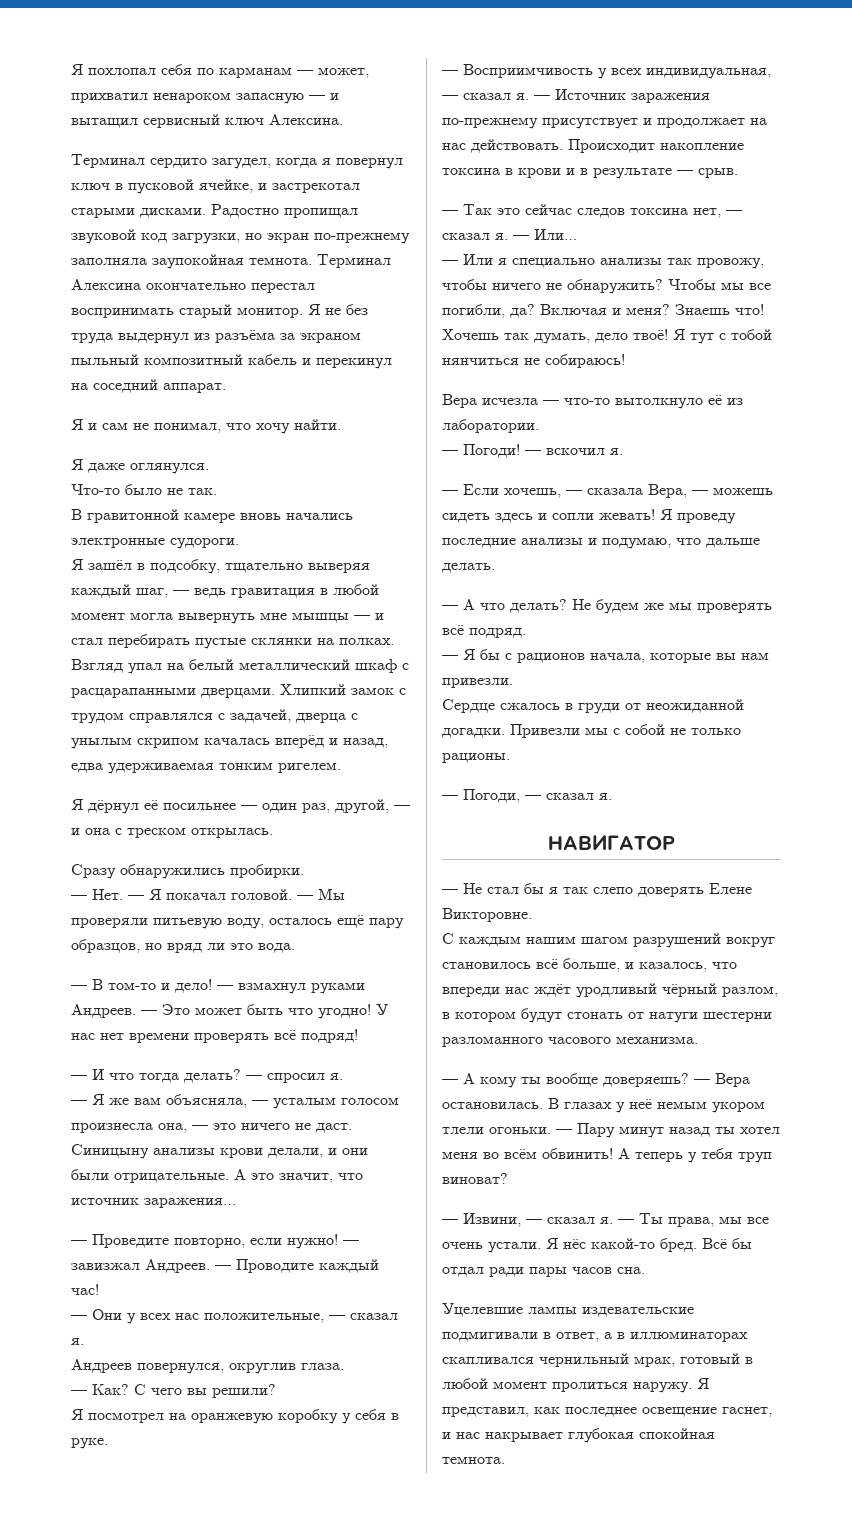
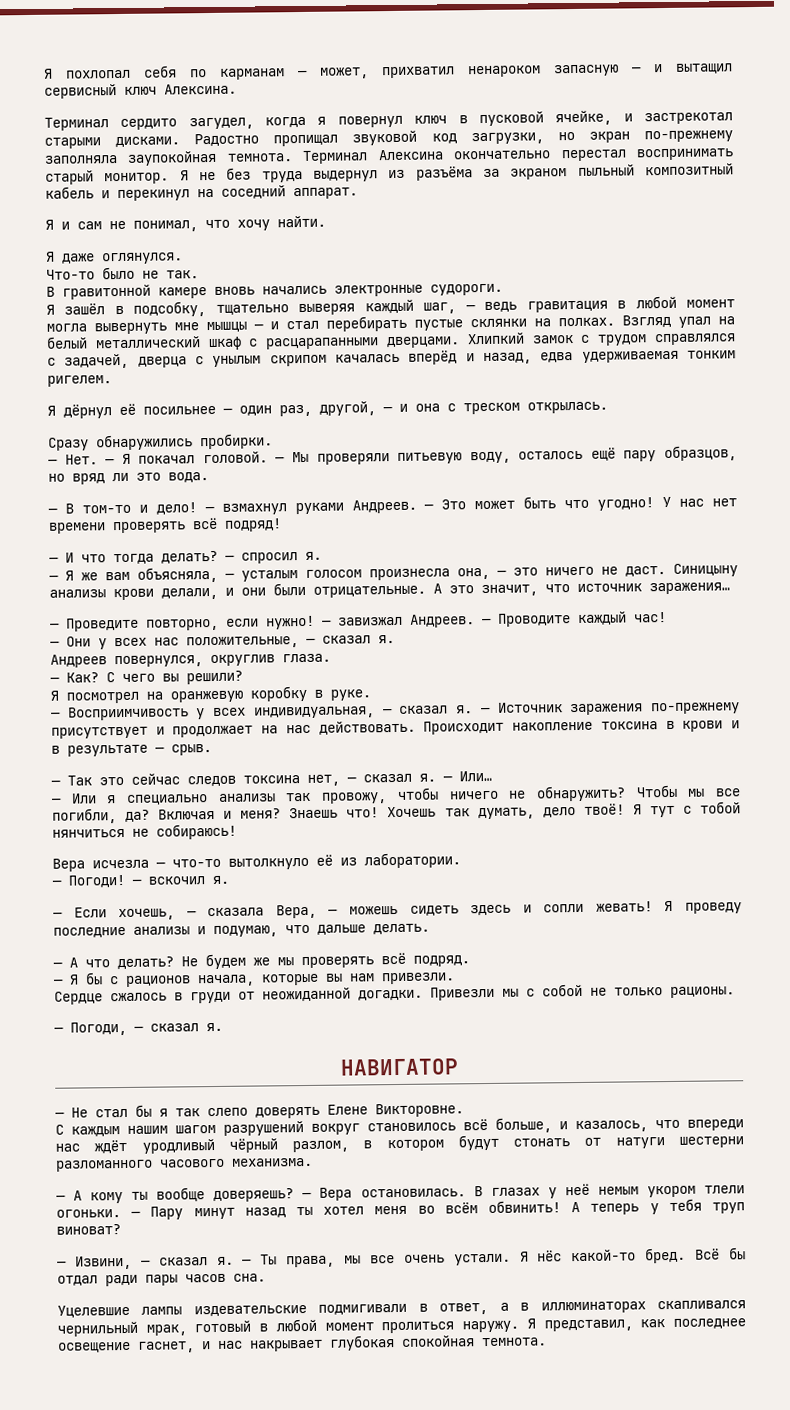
[342,1409,386,1424] у себя -> (307, 693) none

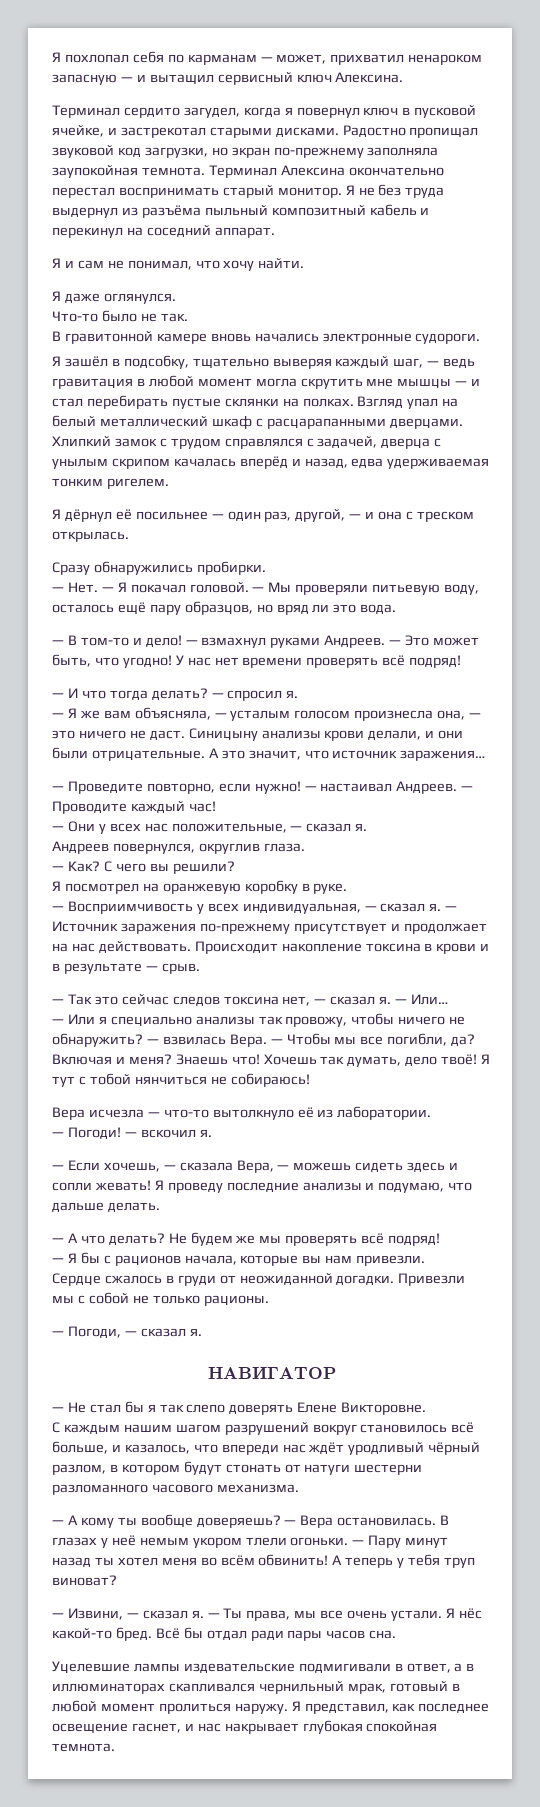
[483,168,568,180] за экраном -> (201, 211) none
[94,322,167,335] вывернуть -> [300,378,363,389] скрутить
[523,496,557,509] быть -> [52,654,91,667] быть,
[338,616,403,626] завизжал -> [320,783,393,792] настаивал
(626, 793) none -> [146,1034,283,1047] — взвилась Вера. —
[413,955,470,967] подряд. -> [388,1233,441,1246] подряд!

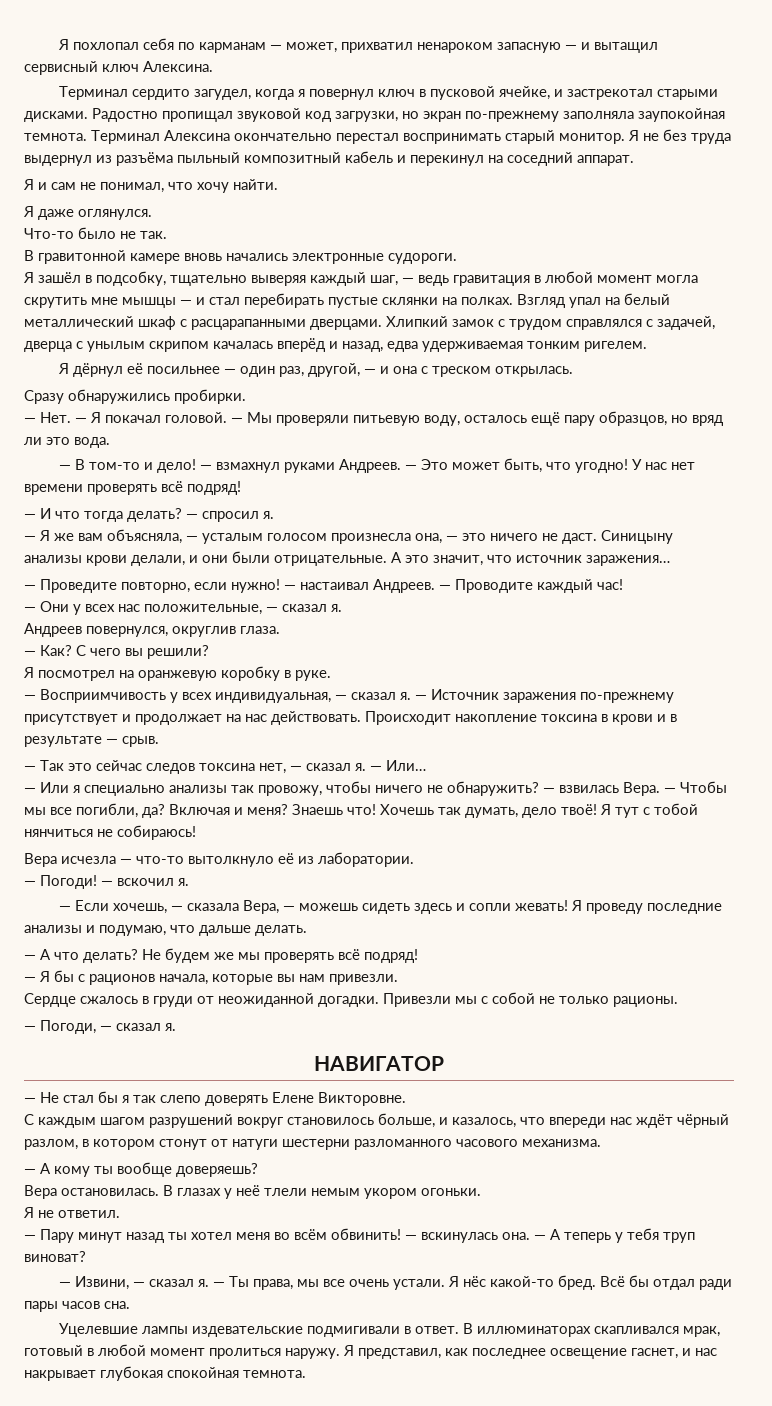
[123,1424,172,1433] нашим -> (96, 1122) none
[451,1422,475,1433] всё -> (374, 1121) none
[348,1442,425,1455] уродливый -> (673, 1121) none
[183,1461,281,1475] будут стонать -> [159,1139,207,1150] стонут
[284,1520,297,1525] — -> (258, 1170) //
(136, 1540) none -> [264,1188,307,1196] тлели
[245,1537,287,1546] тлели -> (417, 1193) none
(349, 1541) none -> [23,1207,120,1218] // Я не ответил. //
(329, 1560) none -> [405,1232,546,1243] — вскинулась она. —
[406,1663,475,1673] ответ, а в -> [415,1323,474,1334] ответ. В
[258,1681,344,1694] чернильный -> (680, 1330) none

